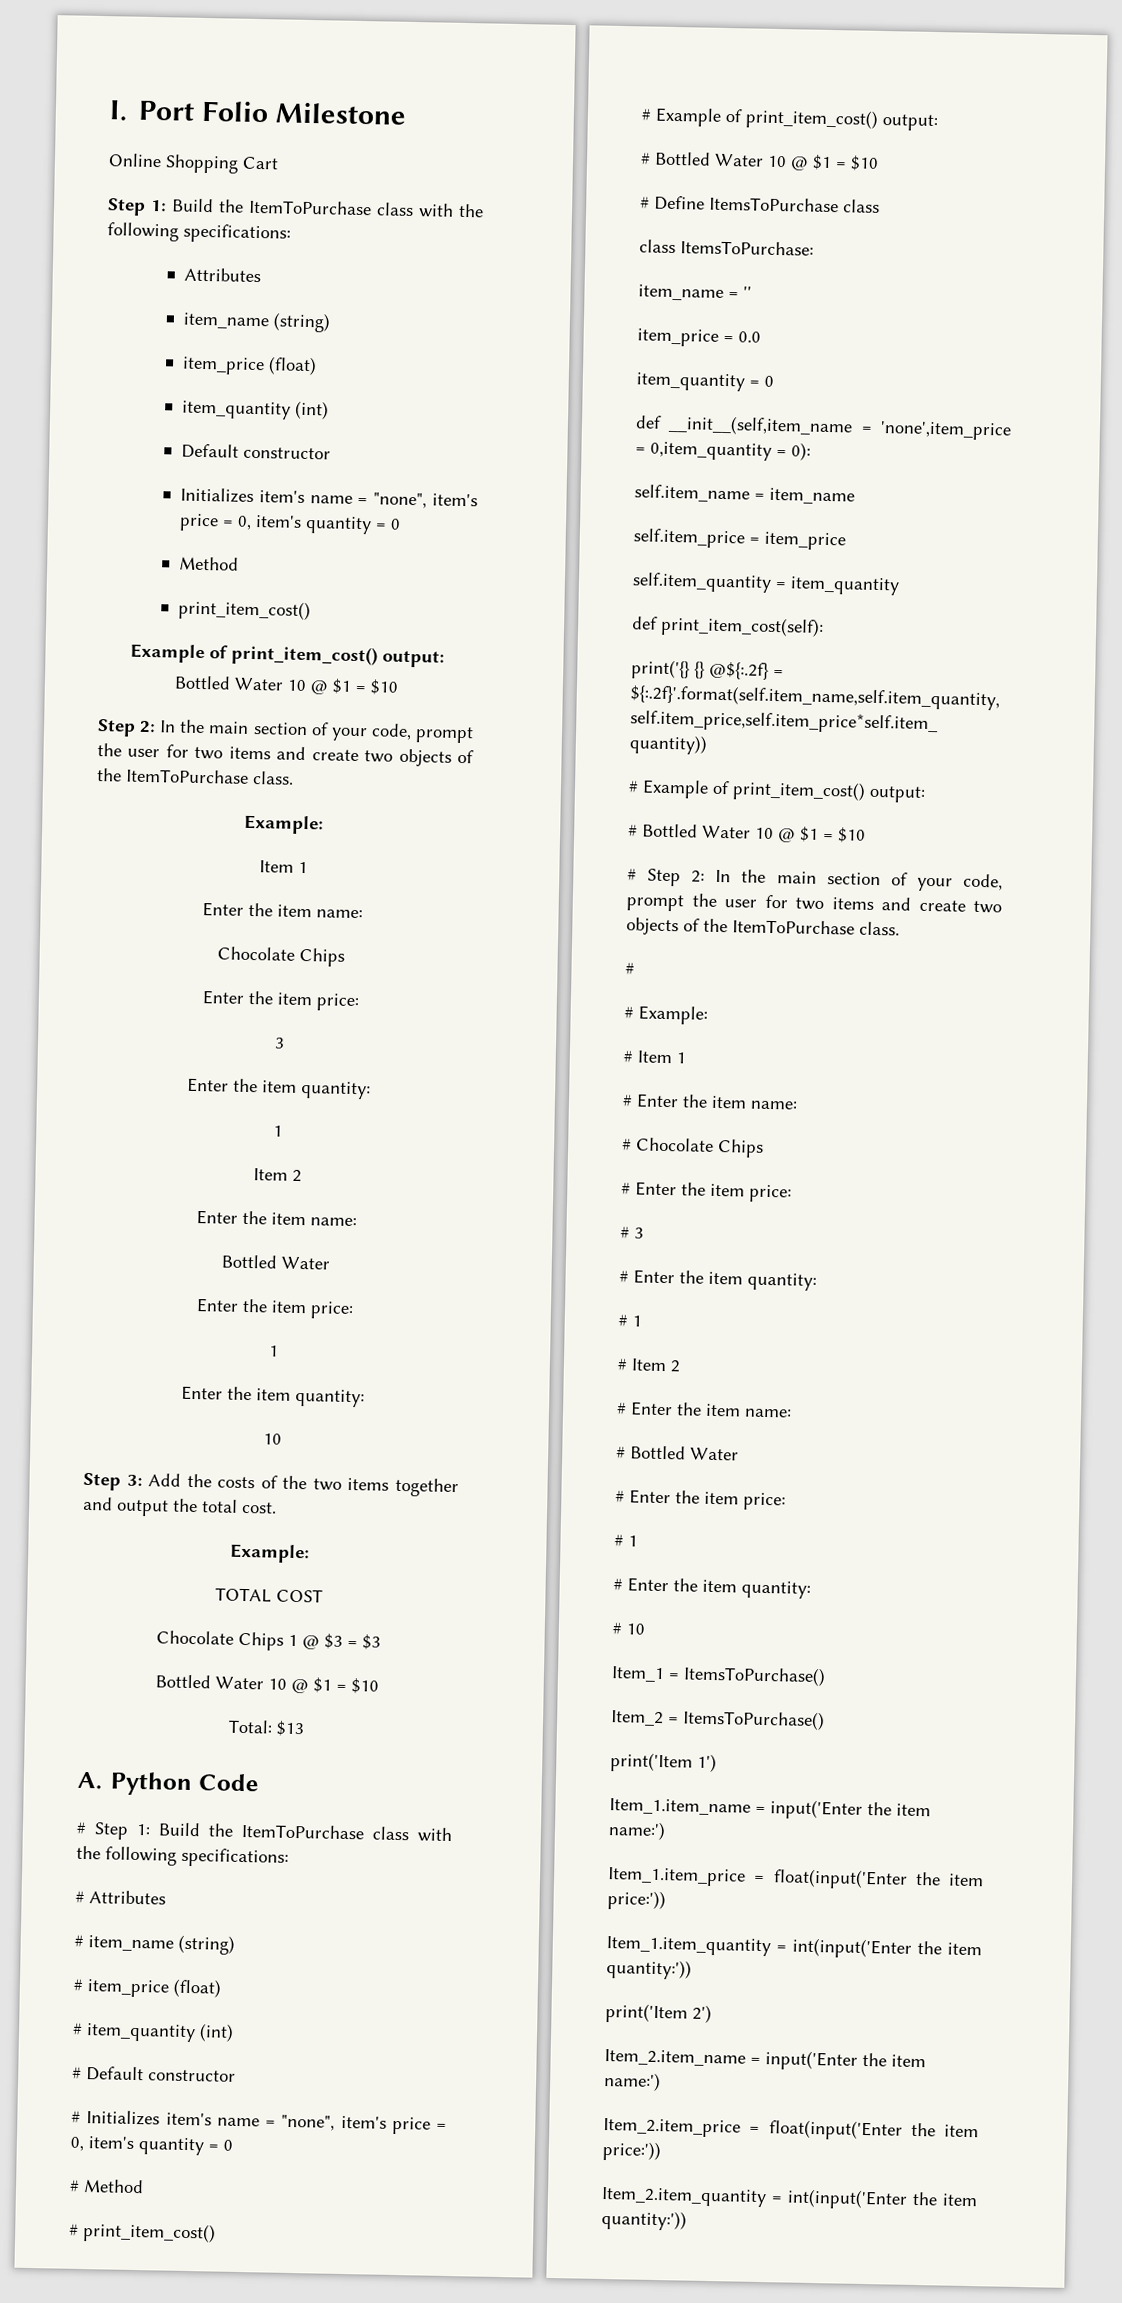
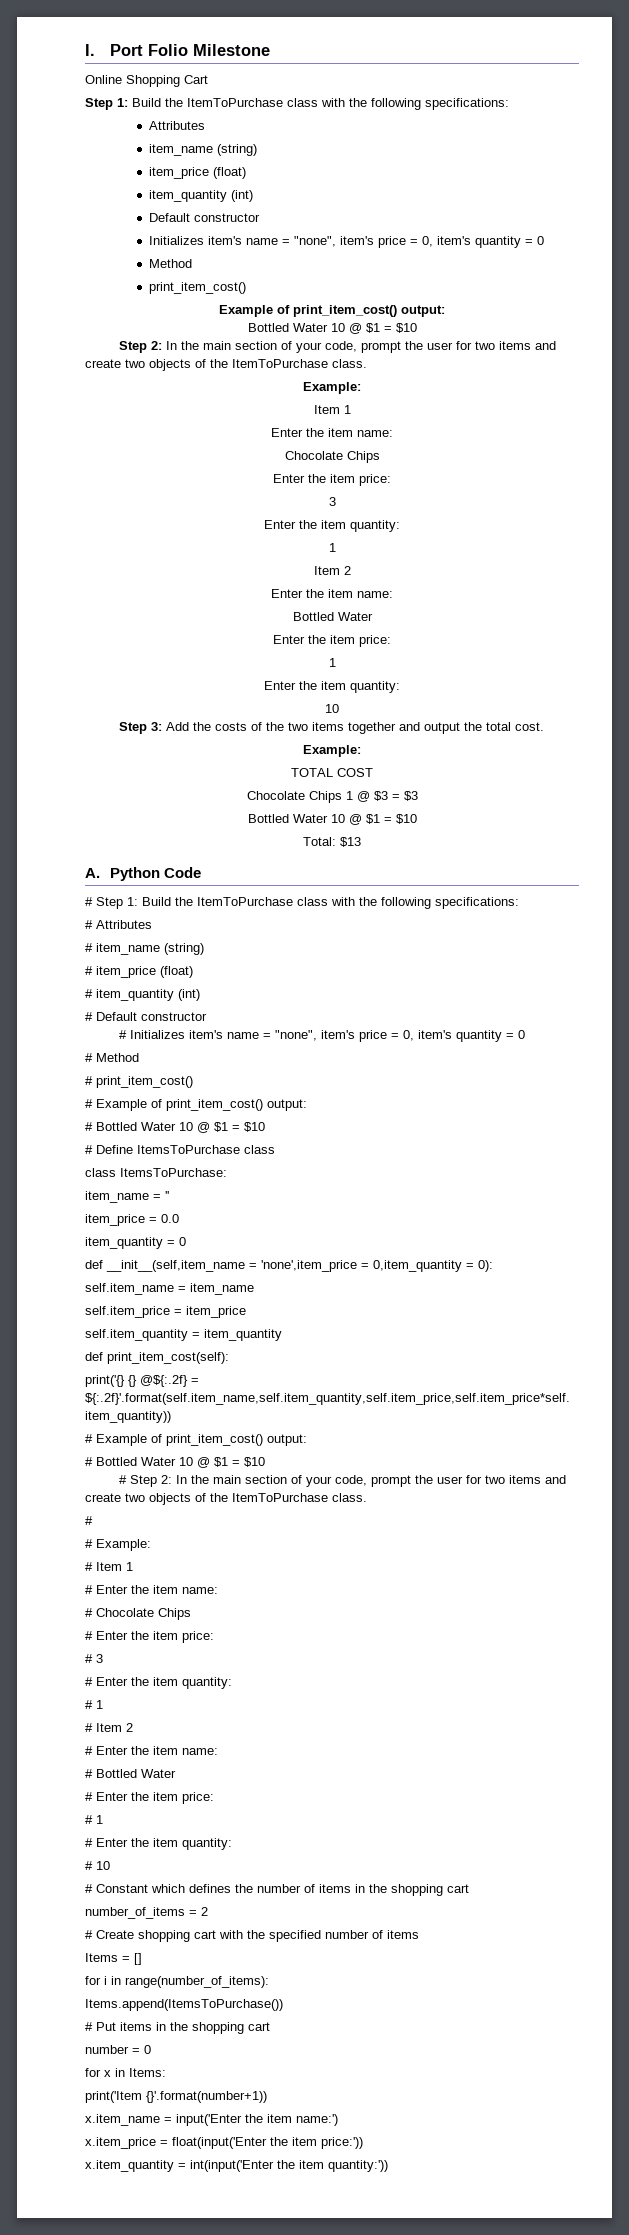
[611,1665,826,1687] [610,1709,825,1731] [610,1752,717,1773] [609,1798,931,1820] [608,1821,666,1841] [607,1867,984,1890] [607,1890,666,1911] [606,1936,982,1959] [606,1959,692,1980] [605,2003,712,2024] [604,2049,926,2071] [603,2072,661,2092] [603,2117,979,2141] [602,2140,662,2162] [601,2186,978,2210] [601,2209,687,2231] Item_1 = ItemsToPurchase() // Item_2 = ItemsToPurchase() // print('Item 1') // Item_1.item_name = input('Enter the item name:') // Item_1.item_price = float(input('Enter the item price:')) // Item_1.item_quantity = int(input('Enter the item quantity:')) // print('Item 2') // Item_2.item_name = input('Enter the item name:') // Item_2.item_price = float(input('Enter the item price:')) // Item_2.item_quantity = int(input('Enter the item quantity:')) -> [85,1884,469,1896] [85,1907,208,1919] [85,1930,419,1942] [85,1953,142,1965] [85,1976,269,1988] [85,1999,283,2011] [85,2022,270,2034] [85,2045,151,2054] [85,2068,166,2077] [85,2091,267,2103] [85,2114,338,2126] [85,2137,363,2149] [85,2160,388,2172] # Constant which defines the number of items in the shopping cart // number_of_items = 2 // # Create shopping cart with the specified number of items // Items = [] // for i in range(number_of_items): // Items.append(ItemsToPurchase()) // # Put items in the shopping cart // number = 0 // for x in Items: // print('Item {}'.format(number+1)) // x.item_name = input('Enter the item name:') // x.item_price = float(input('Enter the item price:')) // x.item_quantity = int(input('Enter the item quantity:'))

